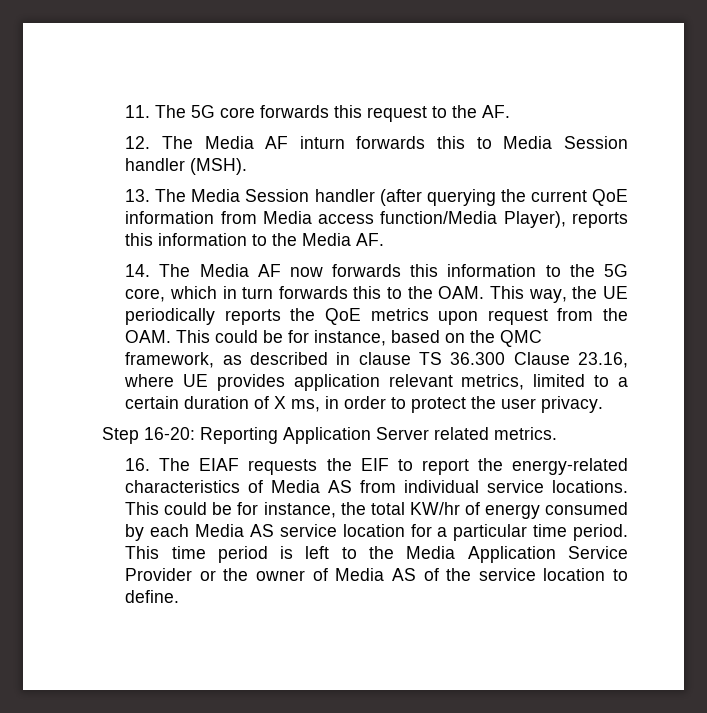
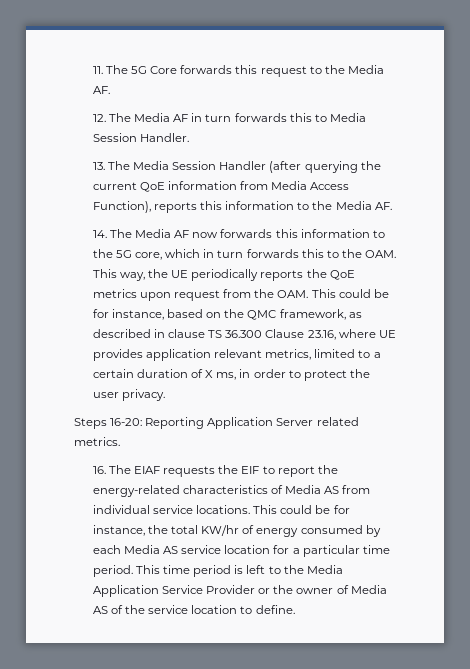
[220,107,256,118] core -> [150,66,178,74] Core
(478, 111) none -> [347,65,384,74] Media
[299,136,345,149] inturn -> [191,113,232,122] in turn
[125,158,248,175] handler (MSH). -> [140,133,190,142] Handler.
[314,189,375,202] handler -> [219,161,267,170] Handler
[318,211,566,228] access function/Media Player), -> [310,182,350,190] [92,201,151,213] Access Function),
[102,427,139,444] Step -> [74,418,107,429] Steps

